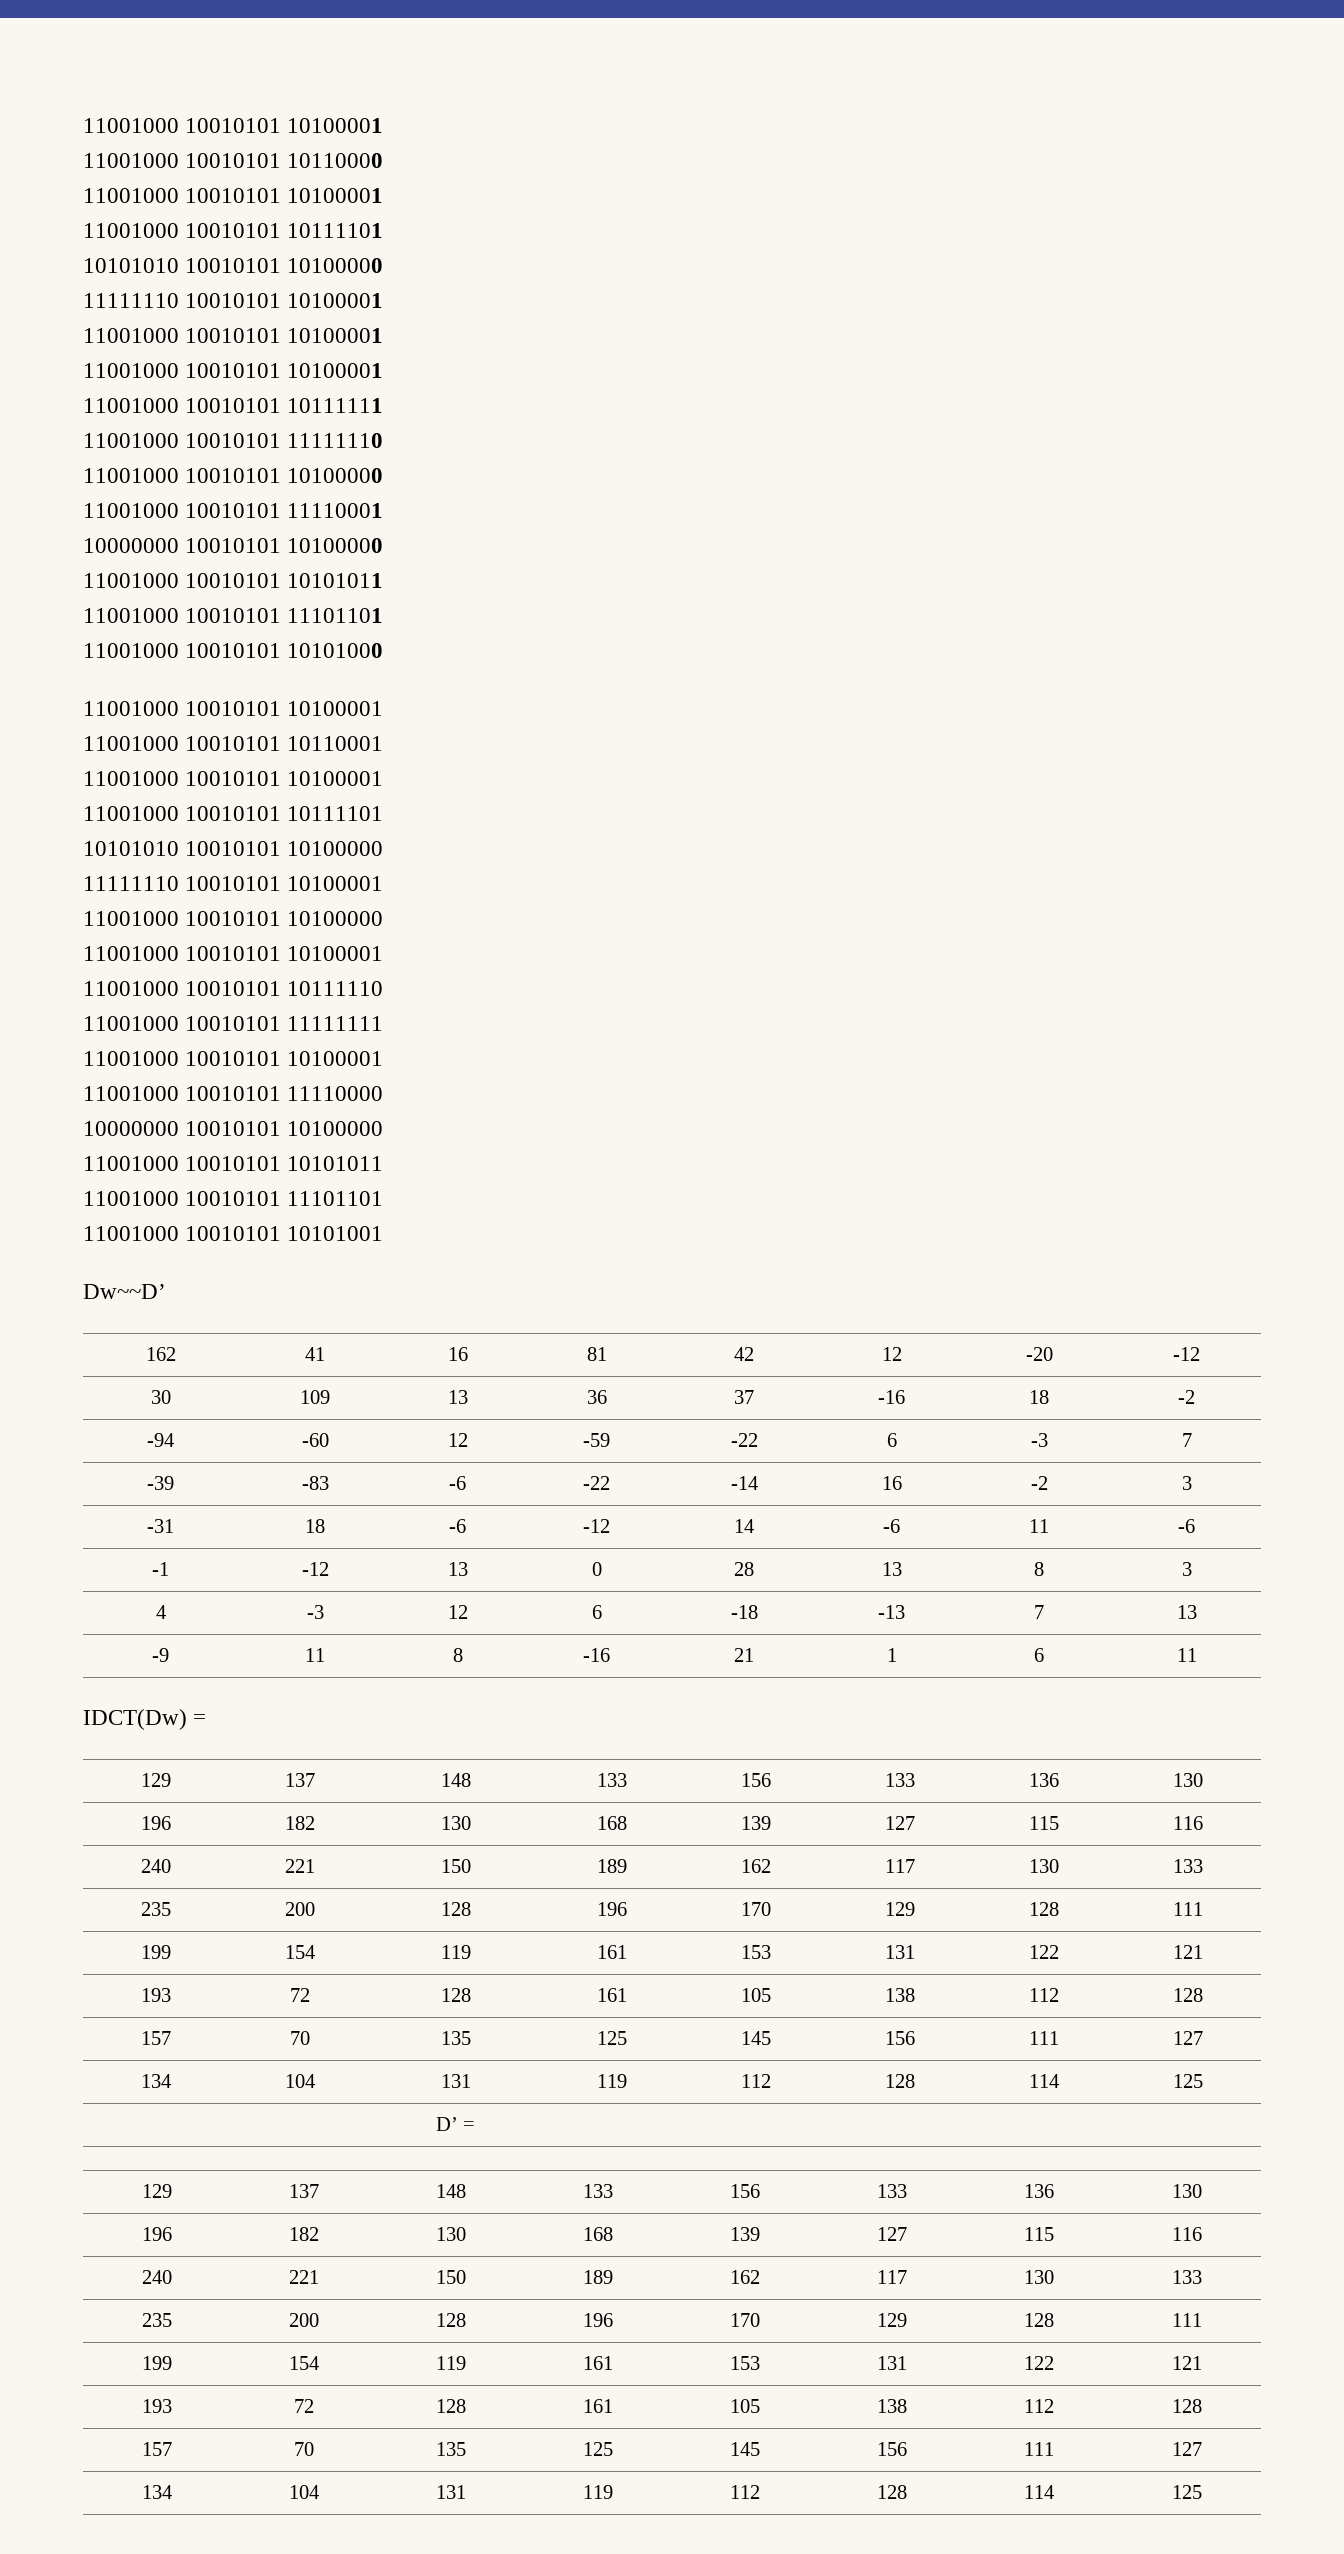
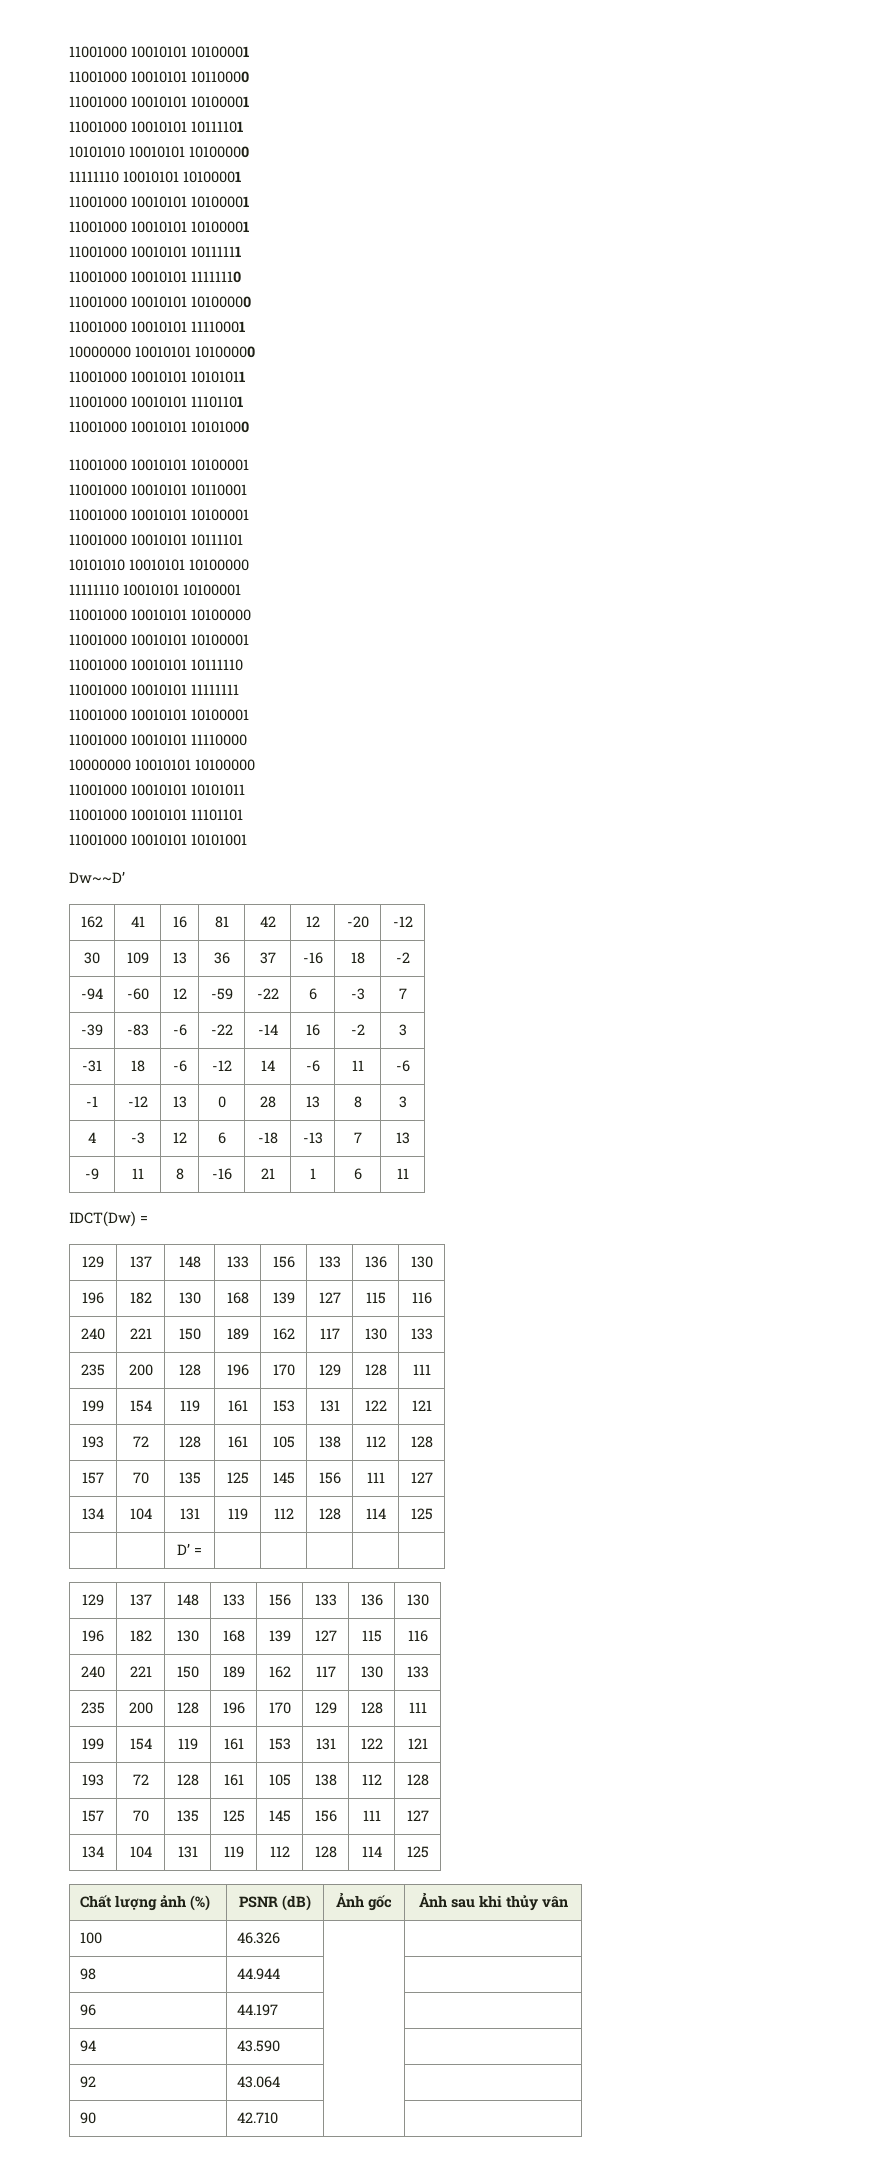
(1202, 2492) none -> [80,1895,211,1911] [239,1895,311,1911] [336,1892,392,1911] [418,1892,568,1911] [80,1932,103,1944] [237,1932,281,1944] [80,1968,97,1980] [237,1968,281,1980] [80,2004,97,2016] [237,2004,279,2016] [80,2040,97,2052] [237,2040,281,2052] [80,2076,97,2088] [237,2076,281,2088] [80,2112,97,2124] [237,2112,279,2124] // Chất lượng ảnh (%) | PSNR (dB) | Ảnh gốc | Ảnh sau khi thủy vân // 100 | 46.326 | | // 98 | 44.944 | | // 96 | 44.197 | | // 94 | 43.590 | | // 92 | 43.064 | | // 90 | 42.710 | |

